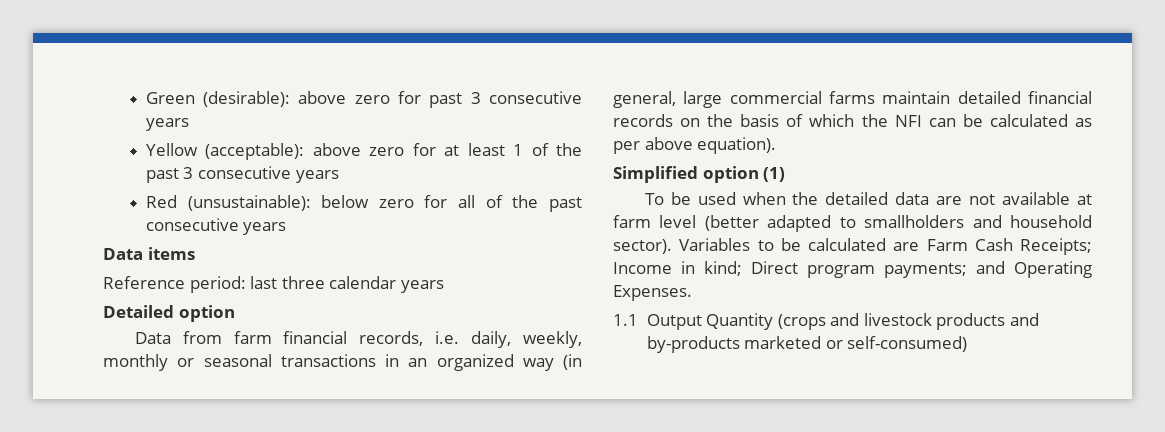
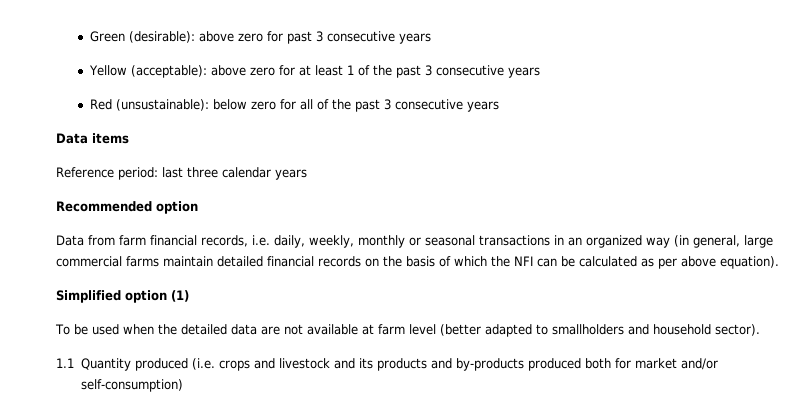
(583, 204) none -> [384,99,392,110] 3
[103,305,174,318] Detailed -> [56,201,152,212] Recommended
[679,238,1092,255] [613,261,1092,278] [613,285,692,301] [613,313,1040,330] [646,336,968,353] Variables to be calculated are Farm Cash Receipts; Income in kind; Direct program payments; and Operating Expenses. // 1.1 Output Quantity (crops and livestock products and by-products marketed or self-consumed) -> [56,358,718,371] [80,379,183,392] // 1.1 Quantity produced (i.e. crops and livestock and its products and by-products produced both for market and/or self-consumption)

